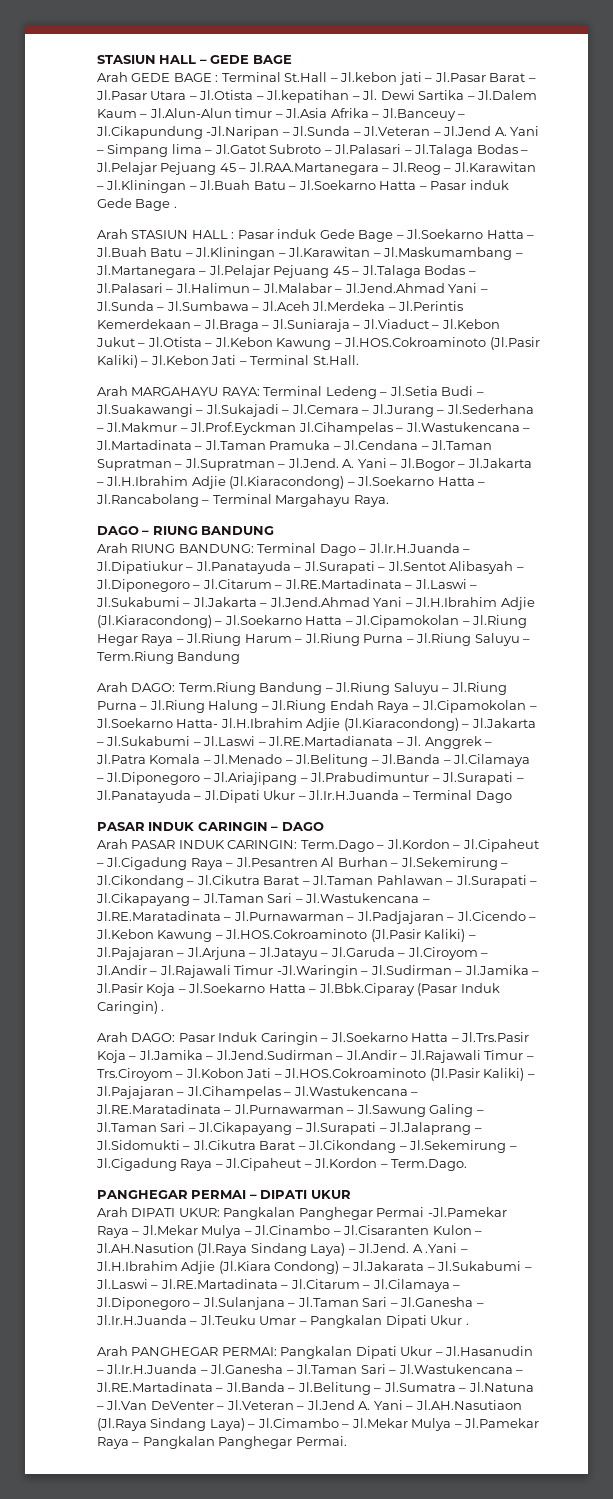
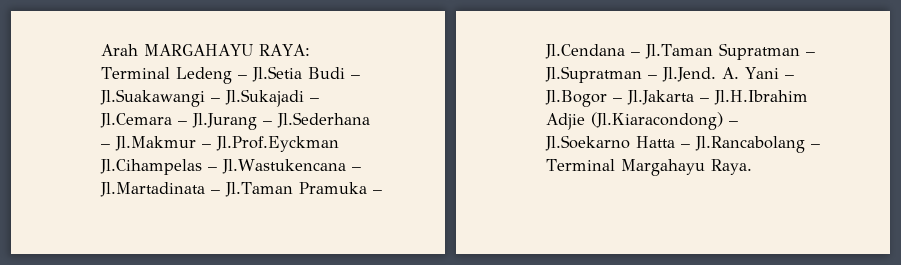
[96,55,292,64] [96,72,536,85] [95,90,538,103] [96,108,466,121] [95,126,540,139] [96,144,529,157] [95,162,536,175] [96,180,509,193] [96,198,177,211] [96,229,535,242] [95,247,523,260] [95,265,476,278] [95,283,488,293] [95,301,464,311] [96,319,500,332] [95,337,540,350] [96,355,359,368] STASIUN HALL – GEDE BAGE // Arah GEDE BAGE : Terminal St.Hall – Jl.kebon jati – Jl.Pasar Barat – Jl.Pasar Utara – Jl.Otista – Jl.kepatihan – Jl. Dewi Sartika – Jl.Dalem Kaum – Jl.Alun-Alun timur – Jl.Asia Afrika – Jl.Banceuy – Jl.Cikapundung -Jl.Naripan – Jl.Sunda – Jl.Veteran – Jl.Jend A. Yani – Simpang lima – Jl.Gatot Subroto – Jl.Palasari – Jl.Talaga Bodas – Jl.Pelajar Pejuang 45 – Jl.RAA.Martanegara – Jl.Reog – Jl.Karawitan – Jl.Kliningan – Jl.Buah Batu – Jl.Soekarno Hatta – Pasar induk Gede Bage . // Arah STASIUN HALL : Pasar induk Gede Bage – Jl.Soekarno Hatta – Jl.Buah Batu – Jl.Kliningan – Jl.Karawitan – Jl.Maskumambang – Jl.Martanegara – Jl.Pelajar Pejuang 45 – Jl.Talaga Bodas – Jl.Palasari – Jl.Halimun – Jl.Malabar – Jl.Jend.Ahmad Yani – Jl.Sunda – Jl.Sumbawa – Jl.Aceh Jl.Merdeka – Jl.Perintis Kemerdekaan – Jl.Braga – Jl.Suniaraja – Jl.Viaduct – Jl.Kebon Jukut – Jl.Otista – Jl.Kebon Kawung – Jl.HOS.Cokroaminoto (Jl.Pasir Kaliki) – Jl.Kebon Jati – Terminal St.Hall. // -> (100, 50) none
[96,526,275,535] [96,543,471,556] [95,561,524,574] [95,579,478,592] [95,597,535,610] [96,615,528,628] [96,633,531,646] [96,651,241,664] [96,682,507,695] [96,700,537,713] [95,718,536,731] [96,736,493,749] [95,754,531,767] [96,772,524,785] [95,790,512,803] [96,822,324,831] [96,839,539,852] [96,857,509,870] [95,875,538,888] [95,893,430,906] [95,911,537,924] [95,929,476,942] [95,947,489,960] [95,965,540,978] [95,983,500,996] [96,1001,165,1014] [96,1032,530,1045] [96,1050,534,1063] [96,1068,535,1081] [95,1086,419,1099] [95,1104,484,1117] [95,1122,482,1135] [95,1140,517,1153] [95,1158,468,1171] [96,1190,351,1199] [96,1207,507,1220] [96,1225,483,1238] [95,1243,468,1256] [95,1261,532,1274] [95,1279,461,1292] [95,1297,484,1310] [95,1315,469,1328] [96,1346,534,1359] [96,1364,524,1374] [95,1382,534,1395] [96,1400,522,1410] [96,1418,540,1431] [96,1436,347,1449] // DAGO – RIUNG BANDUNG // Arah RIUNG BANDUNG: Terminal Dago – Jl.Ir.H.Juanda – Jl.Dipatiukur – Jl.Panatayuda – Jl.Surapati – Jl.Sentot Alibasyah – Jl.Diponegoro – Jl.Citarum – Jl.RE.Martadinata – Jl.Laswi – Jl.Sukabumi – Jl.Jakarta – Jl.Jend.Ahmad Yani – Jl.H.Ibrahim Adjie (Jl.Kiaracondong) – Jl.Soekarno Hatta – Jl.Cipamokolan – Jl.Riung Hegar Raya – Jl.Riung Harum – Jl.Riung Purna – Jl.Riung Saluyu – Term.Riung Bandung // Arah DAGO: Term.Riung Bandung – Jl.Riung Saluyu – Jl.Riung Purna – Jl.Riung Halung – Jl.Riung Endah Raya – Jl.Cipamokolan – Jl.Soekarno Hatta- Jl.H.Ibrahim Adjie (Jl.Kiaracondong) – Jl.Jakarta – Jl.Sukabumi – Jl.Laswi – Jl.RE.Martadianata – Jl. Anggrek – Jl.Patra Komala – Jl.Menado – Jl.Belitung – Jl.Banda – Jl.Cilamaya – Jl.Diponegoro – Jl.Ariajipang – Jl.Prabudimuntur – Jl.Surapati – Jl.Panatayuda – Jl.Dipati Ukur – Jl.Ir.H.Juanda – Terminal Dago // PASAR INDUK CARINGIN – DAGO // Arah PASAR INDUK CARINGIN: Term.Dago – Jl.Kordon – Jl.Cipaheut – Jl.Cigadung Raya – Jl.Pesantren Al Burhan – Jl.Sekemirung – Jl.Cikondang – Jl.Cikutra Barat – Jl.Taman Pahlawan – Jl.Surapati – Jl.Cikapayang – Jl.Taman Sari – Jl.Wastukencana – Jl.RE.Maratadinata – Jl.Purnawarman – Jl.Padjajaran – Jl.Cicendo – Jl.Kebon Kawung – Jl.HOS.Cokroaminoto (Jl.Pasir Kaliki) – Jl.Pajajaran – Jl.Arjuna – Jl.Jatayu – Jl.Garuda – Jl.Ciroyom – Jl.Andir – Jl.Rajawali Timur -Jl.Waringin – Jl.Sudirman – Jl.Jamika – Jl.Pasir Koja – Jl.Soekarno Hatta – Jl.Bbk.Ciparay (Pasar Induk Caringin) . // Arah DAGO: Pasar Induk Caringin – Jl.Soekarno Hatta – Jl.Trs.Pasir Koja – Jl.Jamika – Jl.Jend.Sudirman – Jl.Andir – Jl.Rajawali Timur – Trs.Ciroyom – Jl.Kobon Jati – Jl.HOS.Cokroaminoto (Jl.Pasir Kaliki) – Jl.Pajajaran – Jl.Cihampelas – Jl.Wastukencana – Jl.RE.Maratadinata – Jl.Purnawarman – Jl.Sawung Galing – Jl.Taman Sari – Jl.Cikapayang – Jl.Surapati – Jl.Jalaprang – Jl.Sidomukti – Jl.Cikutra Barat – Jl.Cikondang – Jl.Sekemirung – Jl.Cigadung Raya – Jl.Cipaheut – Jl.Kordon – Term.Dago. // PANGHEGAR PERMAI – DIPATI UKUR // Arah DIPATI UKUR: Pangkalan Panghegar Permai -Jl.Pamekar Raya – Jl.Mekar Mulya – Jl.Cinambo – Jl.Cisaranten Kulon – Jl.AH.Nasution (Jl.Raya Sindang Laya) – Jl.Jend. A .Yani – Jl.H.Ibrahim Adjie (Jl.Kiara Condong) – Jl.Jakarata – Jl.Sukabumi – Jl.Laswi – Jl.RE.Martadinata – Jl.Citarum – Jl.Cilamaya – Jl.Diponegoro – Jl.Sulanjana – Jl.Taman Sari – Jl.Ganesha – Jl.Ir.H.Juanda – Jl.Teuku Umar – Pangkalan Dipati Ukur . // Arah PANGHEGAR PERMAI: Pangkalan Dipati Ukur – Jl.Hasanudin – Jl.Ir.H.Juanda – Jl.Ganesha – Jl.Taman Sari – Jl.Wastukencana – Jl.RE.Martadinata – Jl.Banda – Jl.Belitung – Jl.Sumatra – Jl.Natuna – Jl.Van DeVenter – Jl.Veteran – Jl.Jend A. Yani – Jl.AH.Nasutiaon (Jl.Raya Sindang Laya) – Jl.Cimambo – Jl.Mekar Mulya – Jl.Pamekar Raya – Pangkalan Panghegar Permai. -> (752, 167) none

